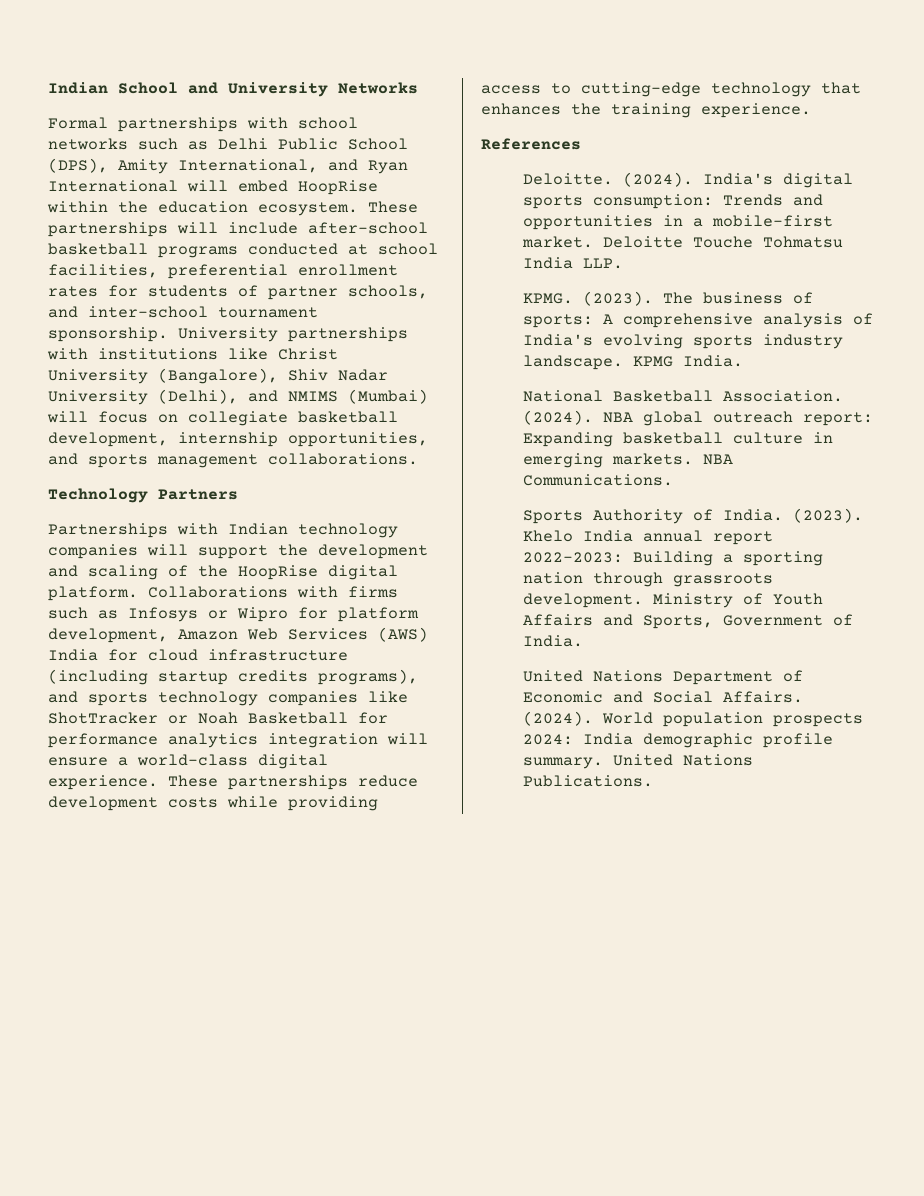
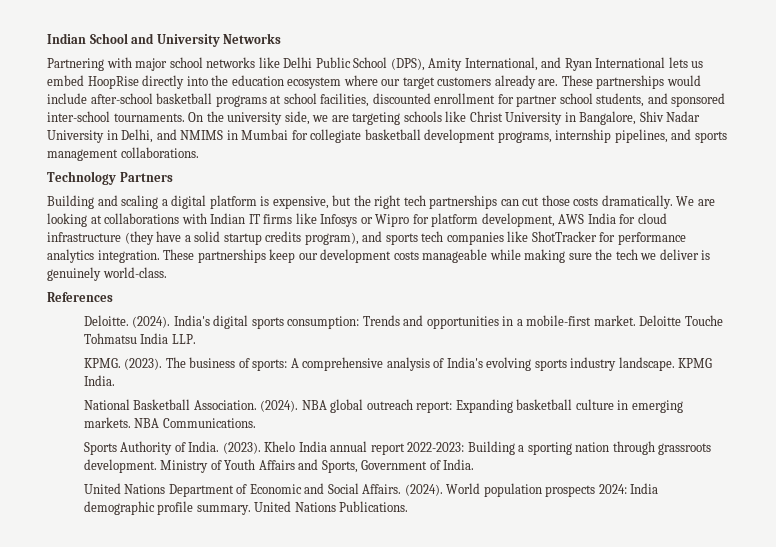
[48,117,358,132] [48,138,208,150] Formal partnerships with school networks such as -> [47,57,280,71] Partnering with major school networks like
[187,180,378,195] [47,201,418,216] [48,222,218,237] will embed HoopRise within the education ecosystem. These partnerships will -> [668,57,704,68] [47,75,701,89] lets us embed HoopRise directly into the education ecosystem where our target customers already are. These partnerships would
[248,243,338,255] conducted -> (267, 101) none
[168,264,398,279] [48,285,428,300] [48,306,318,318] [48,327,408,342] [47,348,218,360] preferential enrollment rates for students of partner schools, and inter-school tournament sponsorship. University partnerships with institutions -> [372,93,726,107] [47,111,442,125] discounted enrollment for partner school students, and sponsored inter-school tournaments. On the university side, we are targeting schools
[158,368,278,384] (Bangalore), -> [564,111,637,125] in Bangalore,
[158,389,428,404] [47,411,398,426] [48,432,428,447] (Delhi), and NMIMS (Mumbai) will focus on collegiate basketball development, internship opportunities, -> [106,129,668,143] in Delhi, and NMIMS in Mumbai for collegiate basketball development programs, internship pipelines,
[48,523,398,538] [48,544,428,559] [48,565,398,580] [48,586,398,601] [48,607,118,619] Partnerships with Indian technology companies will support the development and scaling of the HoopRise digital platform. Collaborations with firms such as -> [47,195,715,209] [47,213,317,227] Building and scaling a digital platform is expensive, but the right tech partnerships can cut those costs dramatically. We are looking at collaborations with Indian IT firms like
[178,627,428,642] [48,649,348,661] [48,669,148,685] Amazon Web Services (AWS) India for cloud infrastructure (including -> [558,213,667,224] [47,231,221,245] AWS India for cloud infrastructure (they have a solid
[318,669,418,685] [48,691,258,706] programs), and sports technology -> [304,231,444,245] program), and sports tech
[168,712,388,724] [48,733,428,748] [48,754,328,769] [48,775,418,790] [48,796,378,811] [481,82,861,97] [481,103,811,118] or Noah Basketball for performance analytics integration will ensure a world-class digital experience. These partnerships reduce development costs while providing access to cutting-edge technology that enhances the training experience. -> [599,232,686,245] [47,249,711,263] [47,267,167,281] for performance analytics integration. These partnerships keep our development costs manageable while making sure the tech we deliver is genuinely world-class.

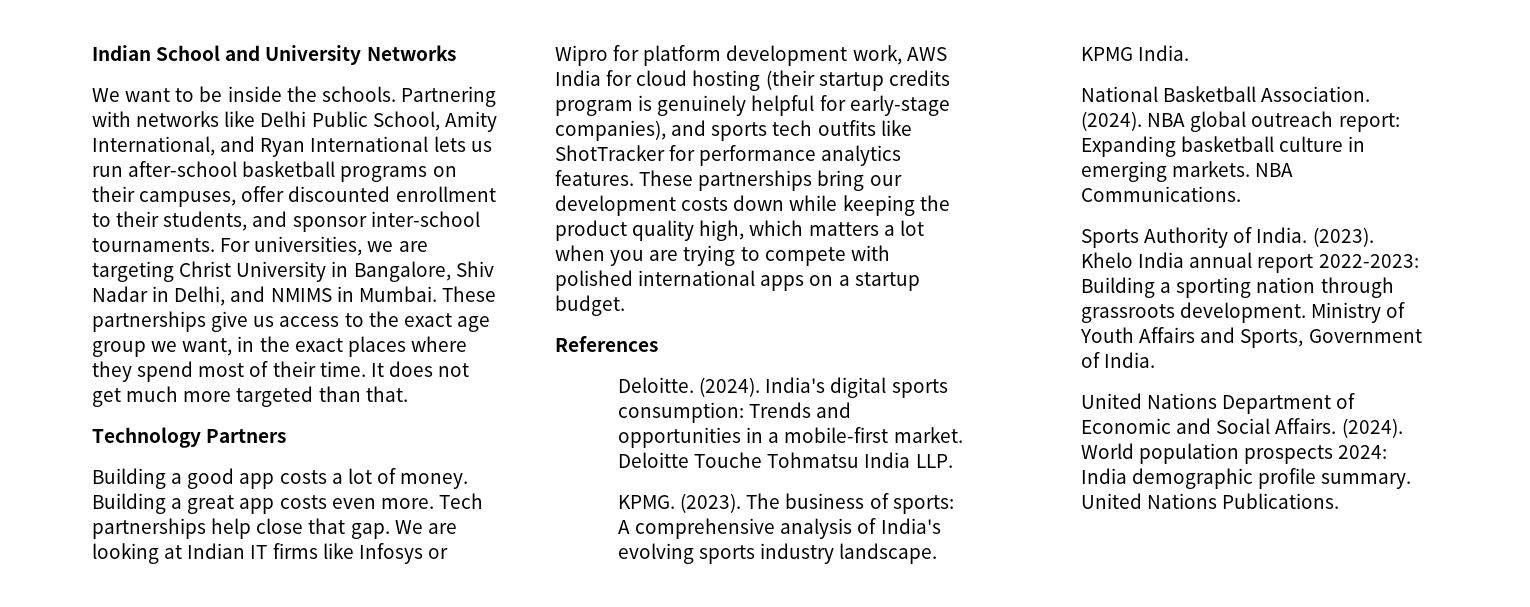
[47,57,203,71] Partnering with major school -> [92,86,496,107] [92,111,131,127] We want to be inside the schools. Partnering with
[353,57,425,71] School (DPS), -> [372,111,440,131] School,
[47,75,701,89] [47,93,593,107] embed HoopRise directly into the education ecosystem where our target customers already are. These partnerships would include after-school basketball programs at school facilities, discounted enrollment for partner school -> [92,161,457,182] [92,186,496,207] [92,211,160,227] run after-school basketball programs on their campuses, offer discounted enrollment to their
[671,93,726,107] sponsored -> [292,216,367,232] sponsor
[188,111,310,125] On the university side, -> [220,236,363,256] For universities,
[403,111,467,122] schools like -> (174, 271) none
[47,130,104,143] University -> (148, 294) none
[241,129,727,143] [47,147,199,161] [47,171,173,185] [47,195,673,209] Mumbai for collegiate basketball development programs, internship pipelines, and sports management collaborations. // Technology Partners // Building and scaling a digital platform is expensive, but the right tech partnerships can cut those costs dramatically. -> [358,286,496,302] [92,311,490,332] [92,336,467,357] [92,361,470,382] [92,386,408,407] [92,427,287,448] [92,468,469,489] [92,493,483,514] [92,518,390,539] Mumbai. These partnerships give us access to the exact age group we want, in the exact places where they spend most of their time. It does not get much more targeted than that. // Technology Partners // Building a good app costs a lot of money. Building a great app costs even more. Tech partnerships help close that gap.
[104,213,207,224] collaborations with -> (183, 552) none
[481,213,555,227] development, -> [726,45,902,66] development work,
[47,231,359,245] infrastructure (they have a solid startup credits program), -> [692,70,950,91] [555,95,950,116] [555,120,666,141] hosting (their startup credits program is genuinely helpful for early-stage companies),
[446,232,504,245] companies -> [817,120,876,136] outfits
[97,249,296,263] integration. These partnerships keep -> [555,170,865,191] features. These partnerships bring
[422,249,711,263] [47,267,167,281] manageable while making sure the tech we deliver is genuinely world-class. -> [733,195,950,216] [555,220,924,241] [555,245,890,266] [555,270,920,291] [555,295,625,316] down while keeping the product quality high, which matters a lot when you are trying to compete with polished international apps on a startup budget.

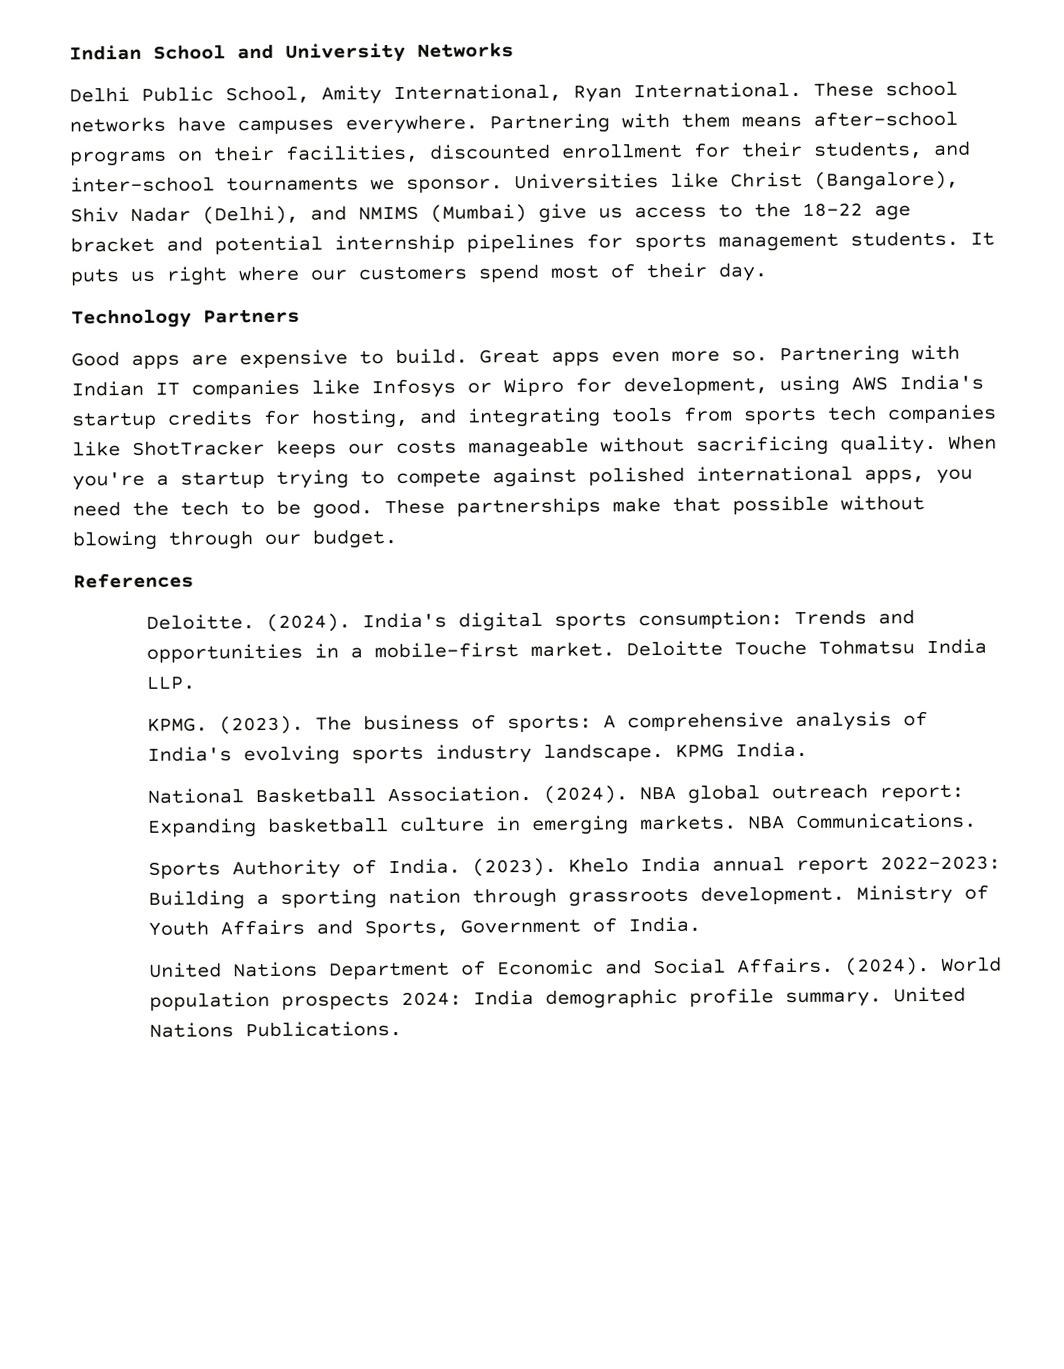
[92,86,496,107] [92,111,256,127] We want to be inside the schools. Partnering with networks like -> (514, 50) none
[220,136,492,157] [92,161,336,177] and Ryan International lets us run after-school basketball -> [573,80,958,103] [69,110,958,135] Ryan International. These school networks have campuses everywhere. Partnering with them means after-school
[139,186,285,207] campuses, offer -> [285,144,419,163] facilities,
[92,213,111,227] to -> [693,142,731,158] for
[292,211,480,232] [92,236,428,256] [92,261,494,282] [92,286,496,306] [92,311,206,332] sponsor inter-school tournaments. For universities, we are targeting Christ University in Bangalore, Shiv Nadar in Delhi, and NMIMS in Mumbai. These partnerships -> [70,170,959,193] [70,204,527,225] inter-school tournaments we sponsor. Universities like Christ (Bangalore), Shiv Nadar (Delhi), and NMIMS (Mumbai)
[403,313,490,332] [92,336,467,357] [92,361,470,382] [92,386,408,407] [92,427,287,448] [92,468,469,489] [92,493,483,514] [92,518,457,539] [92,543,183,564] exact age group we want, in the exact places where they spend most of their time. It does not get much more targeted than that. // Technology Partners // Building a good app costs a lot of money. Building a great app costs even more. Tech partnerships help close that gap. We are looking at -> [802,202,911,221] [70,230,995,255] [70,262,767,286] [71,308,300,329] [71,344,960,369] 18-22 age bracket and potential internship pipelines for sports management students. It puts us right where our customers spend most of their day. // Technology Partners // Good apps are expensive to build. Great apps even more so. Partnering with
[272,543,318,559] firms -> [191,379,300,399] companies
[643,45,947,66] [555,70,950,91] [555,95,950,116] [555,120,707,141] platform development work, AWS India for cloud hosting (their startup credits program is genuinely helpful for early-stage companies), and -> [623,374,984,396] [71,406,733,430] development, using AWS India's startup credits for hosting, and integrating tools from
[817,120,876,136] outfits -> [887,404,997,424] companies
[669,145,902,166] [555,170,902,191] [555,195,950,216] [555,220,924,241] [555,245,679,266] for performance analytics features. These partnerships bring our development costs down while keeping the product quality high, which matters a lot when you are -> [276,434,997,458] [72,471,265,491] keeps our costs manageable without sacrificing quality. When you're a startup
[850,245,890,261] with -> [492,467,577,488] against
[760,272,920,291] apps on a startup -> [864,468,973,484] [72,495,925,519] [72,530,301,551] apps, you need the tech to be good. These partnerships make that possible without blowing through our

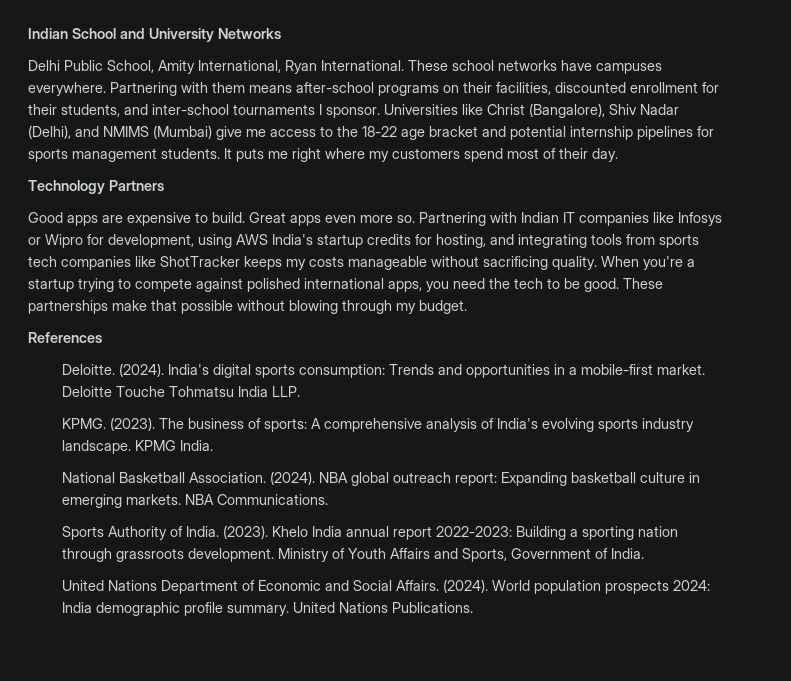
[370,179,395,191] we -> [319,104,322,115] I
[598,207,623,219] us -> [246,129,266,137] me
[130,270,155,282] us -> [268,151,288,159] me
[310,269,347,281] our -> [369,151,389,162] my
[348,443,385,455] our -> [286,259,306,270] my
[264,533,301,546] our -> [396,303,416,314] my

